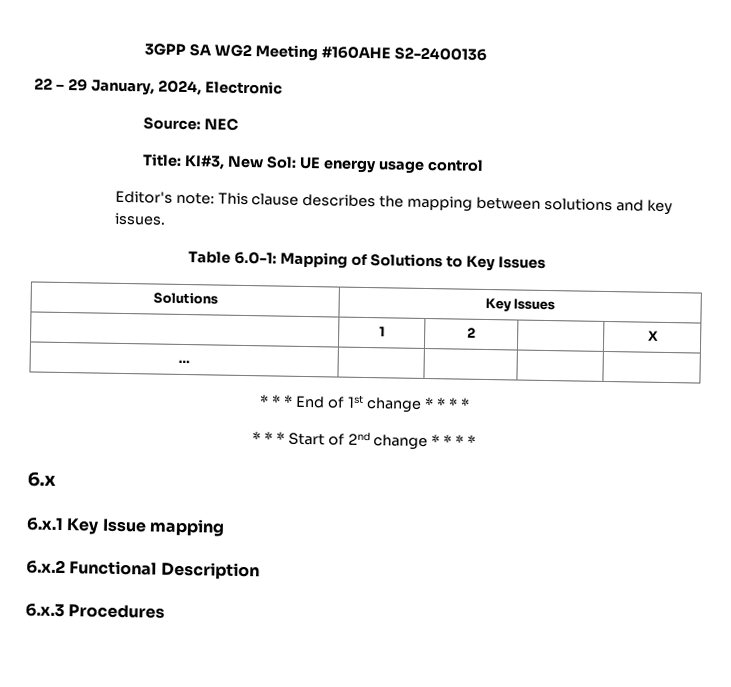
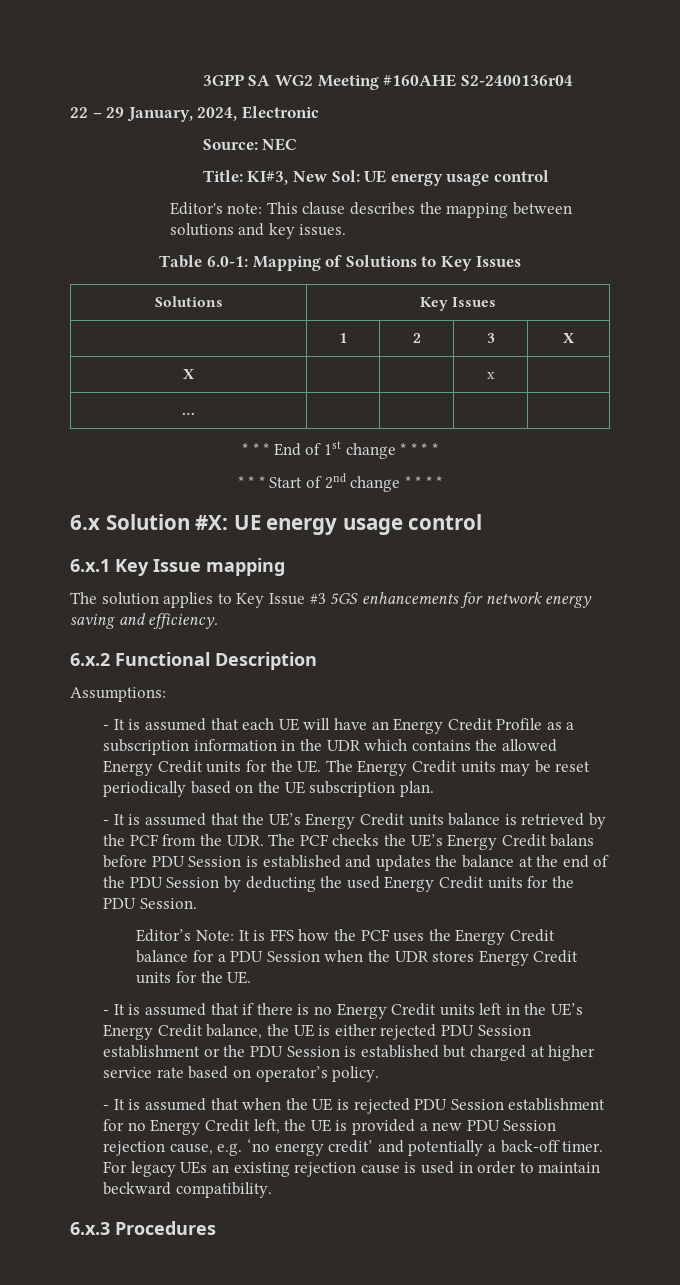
[393,47,487,61] S2-2400136 -> [460,75,573,86] S2-2400136r04
[647,330,659,341] | X -> [486,333,495,343] [563,333,575,343] [183,369,195,379] [486,372,495,379] 3 | X // X | | | x |
[26,517,225,537] [26,559,260,581] // 6.x.1 Key Issue mapping // 6.x.2 Functional Description -> [105,514,483,535] [70,558,285,576] [70,592,593,608] [70,613,219,629] [70,652,317,670] [70,687,166,702] [103,718,575,734] [103,739,557,755] [103,760,591,776] [103,781,434,797] [103,813,606,829] [103,834,595,850] [103,855,610,871] [103,876,574,892] [103,898,197,909] [136,929,555,945] [136,950,579,966] [136,971,252,984] [103,1003,584,1019] [103,1024,531,1040] [103,1045,596,1061] [103,1066,380,1082] [103,1098,606,1114] [103,1119,557,1135] [103,1138,604,1156] [103,1161,601,1177] [103,1182,272,1198] Solution #X: UE energy usage control // 6.x.1 Key Issue mapping // The solution applies to Key Issue #3 5GS enhancements for network energy saving and efficiency. // 6.x.2 Functional Description // Assumptions: // - It is assumed that each UE will have an Energy Credit Profile as a subscription information in the UDR which contains the allowed Energy Credit units for the UE. The Energy Credit units may be reset periodically based on the UE subscription plan. // - It is assumed that the UE’s Energy Credit units balance is retrieved by the PCF from the UDR. The PCF checks the UE’s Energy Credit balans before PDU Session is established and updates the balance at the end of the PDU Session by deducting the used Energy Credit units for the PDU Session. // Editor’s Note: It is FFS how the PCF uses the Energy Credit balance for a PDU Session when the UDR stores Energy Credit units for the UE. // - It is assumed that if there is no Energy Credit units left in the UE’s Energy Credit balance, the UE is either rejected PDU Session establishment or the PDU Session is established but charged at higher service rate based on operator’s policy. // - It is assumed that when the UE is rejected PDU Session establishment for no Energy Credit left, the UE is provided a new PDU Session rejection cause, e.g. ‘no energy credit’ and potentially a back-off timer. For legacy UEs an existing rejection cause is used in order to maintain beckward compatibility.

